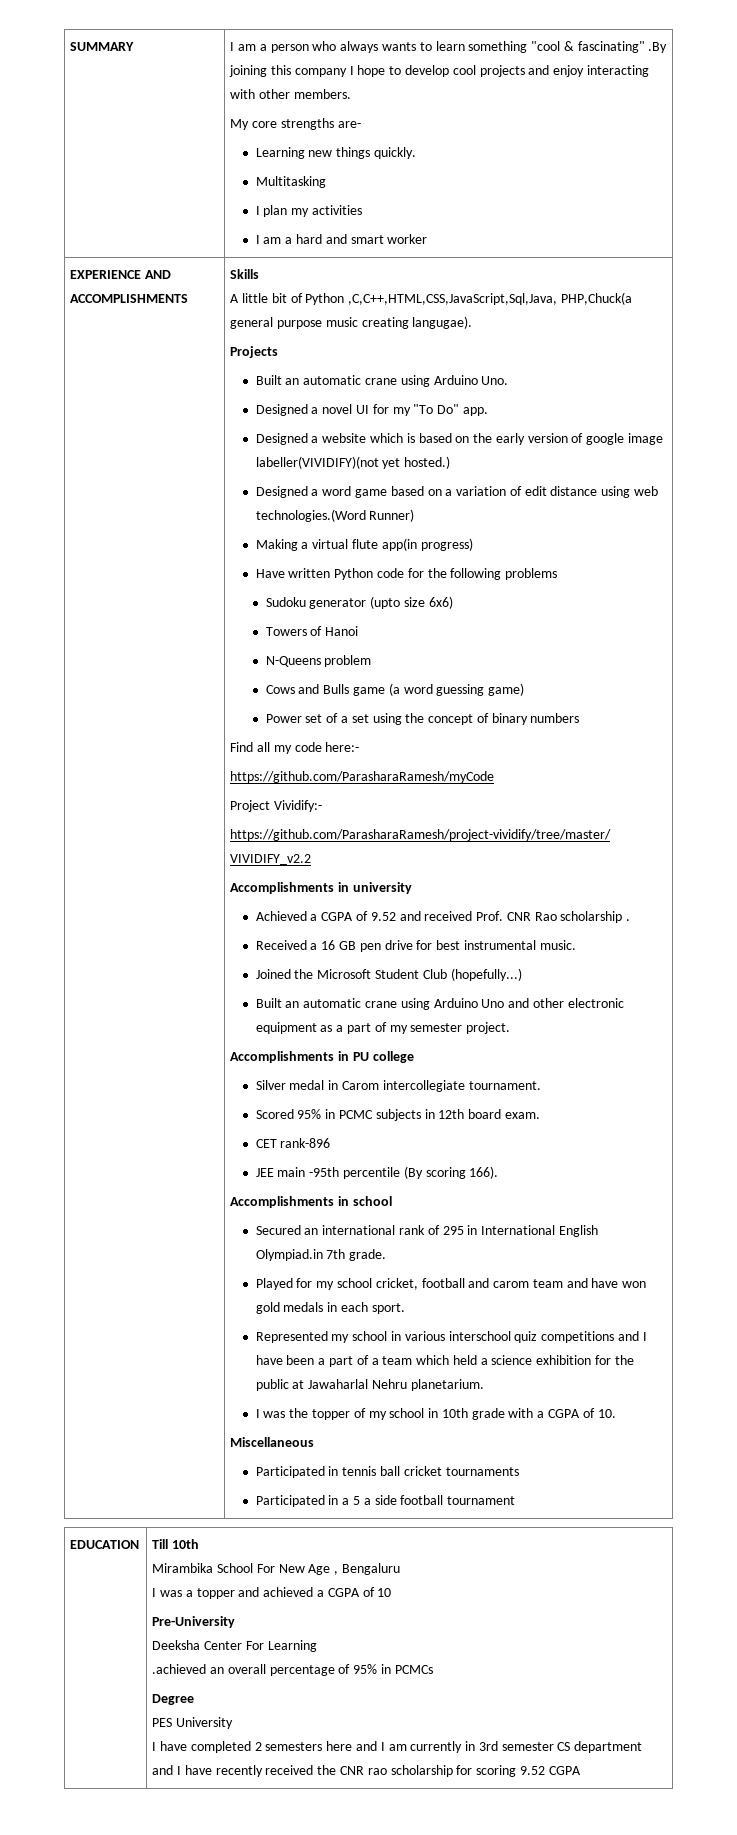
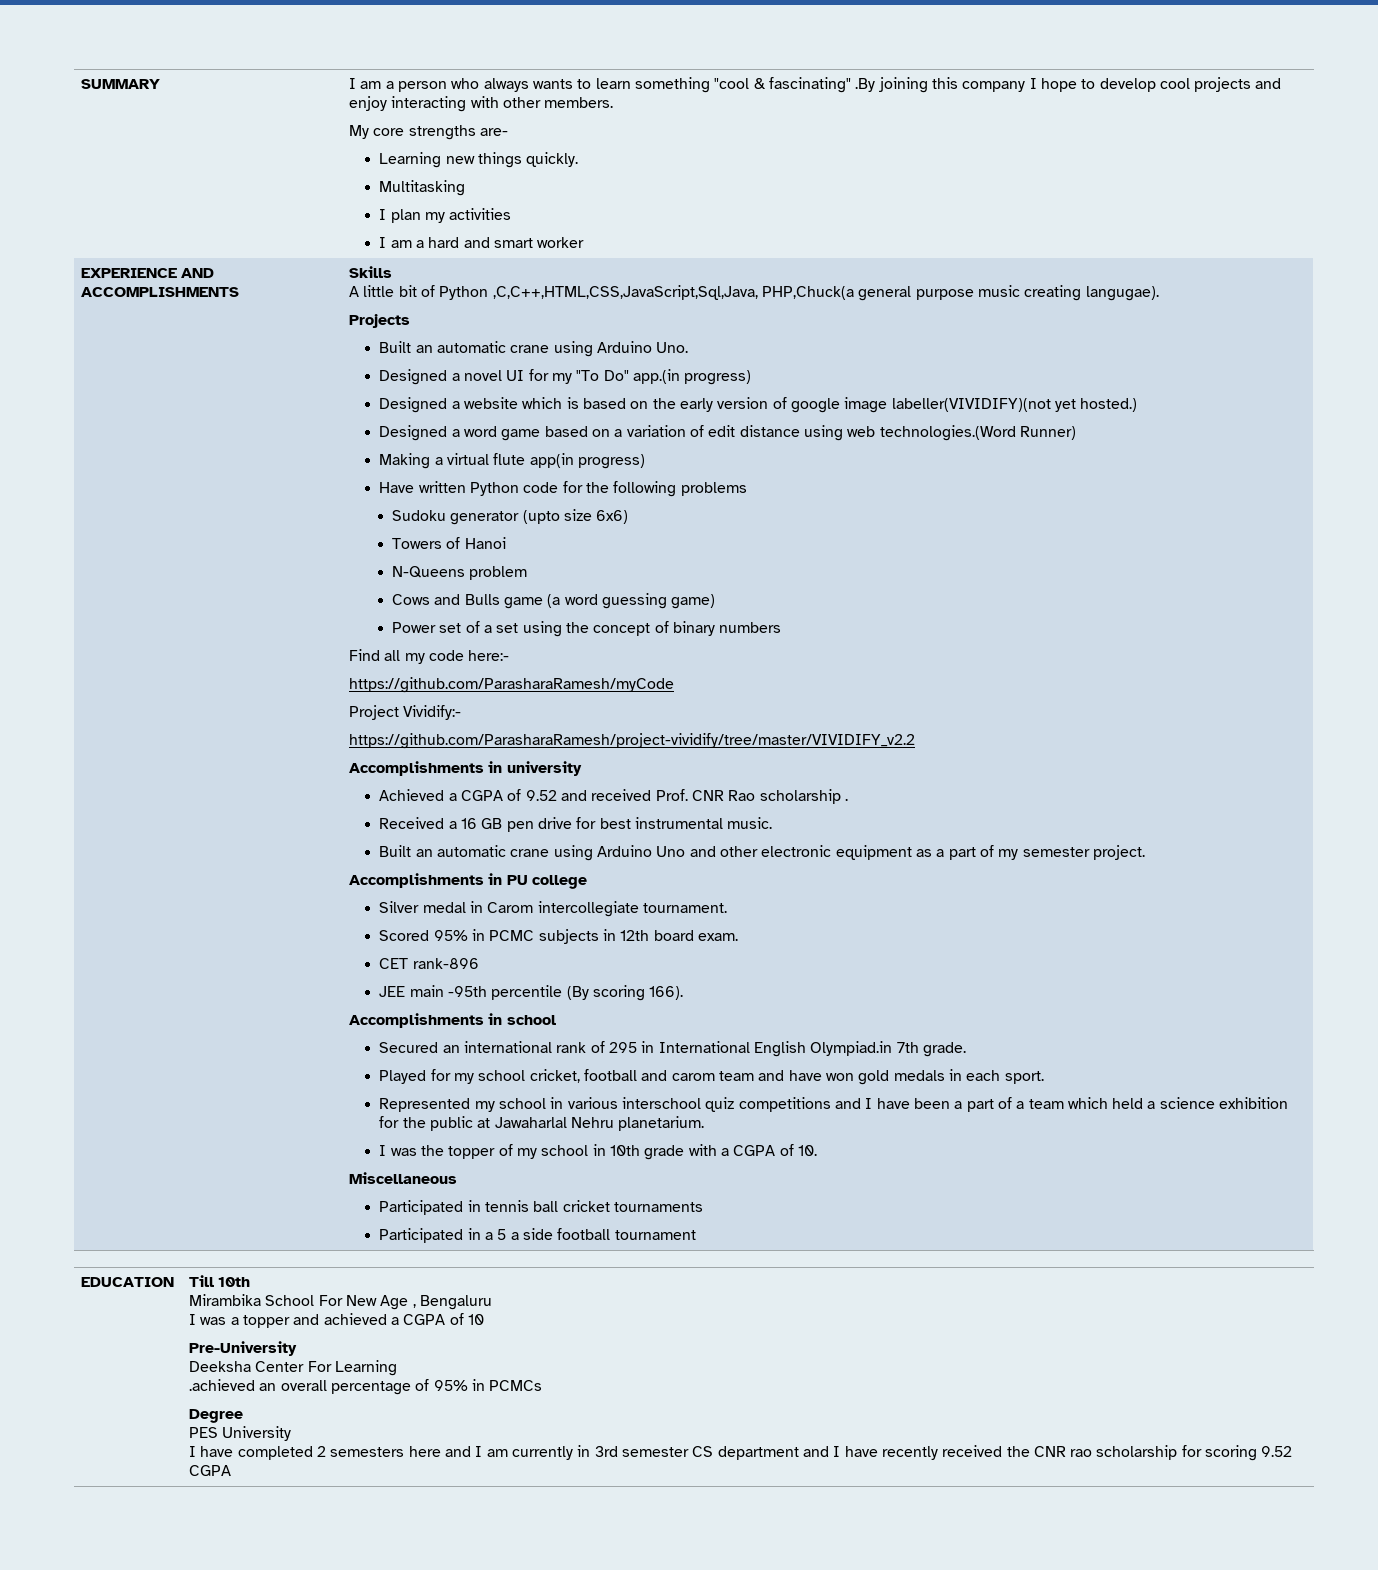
[462,407,488,416] app. -> [632,369,752,385] app.(in progress)
[255,968,522,981] // Joined the Microsoft Student Club (hopefully...) -> (773, 823) none

